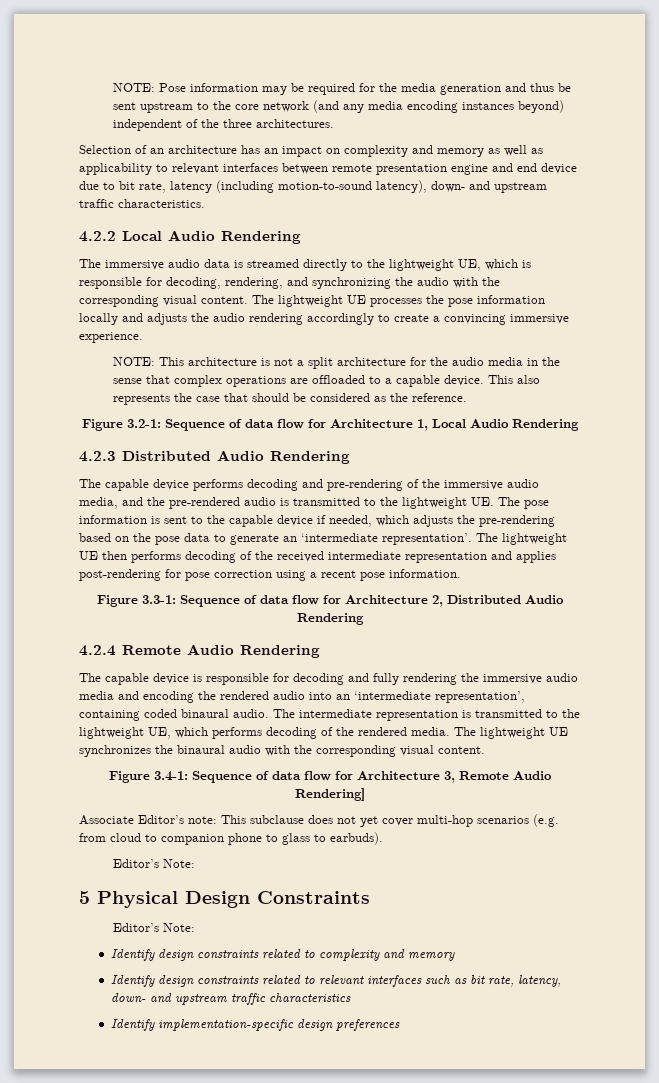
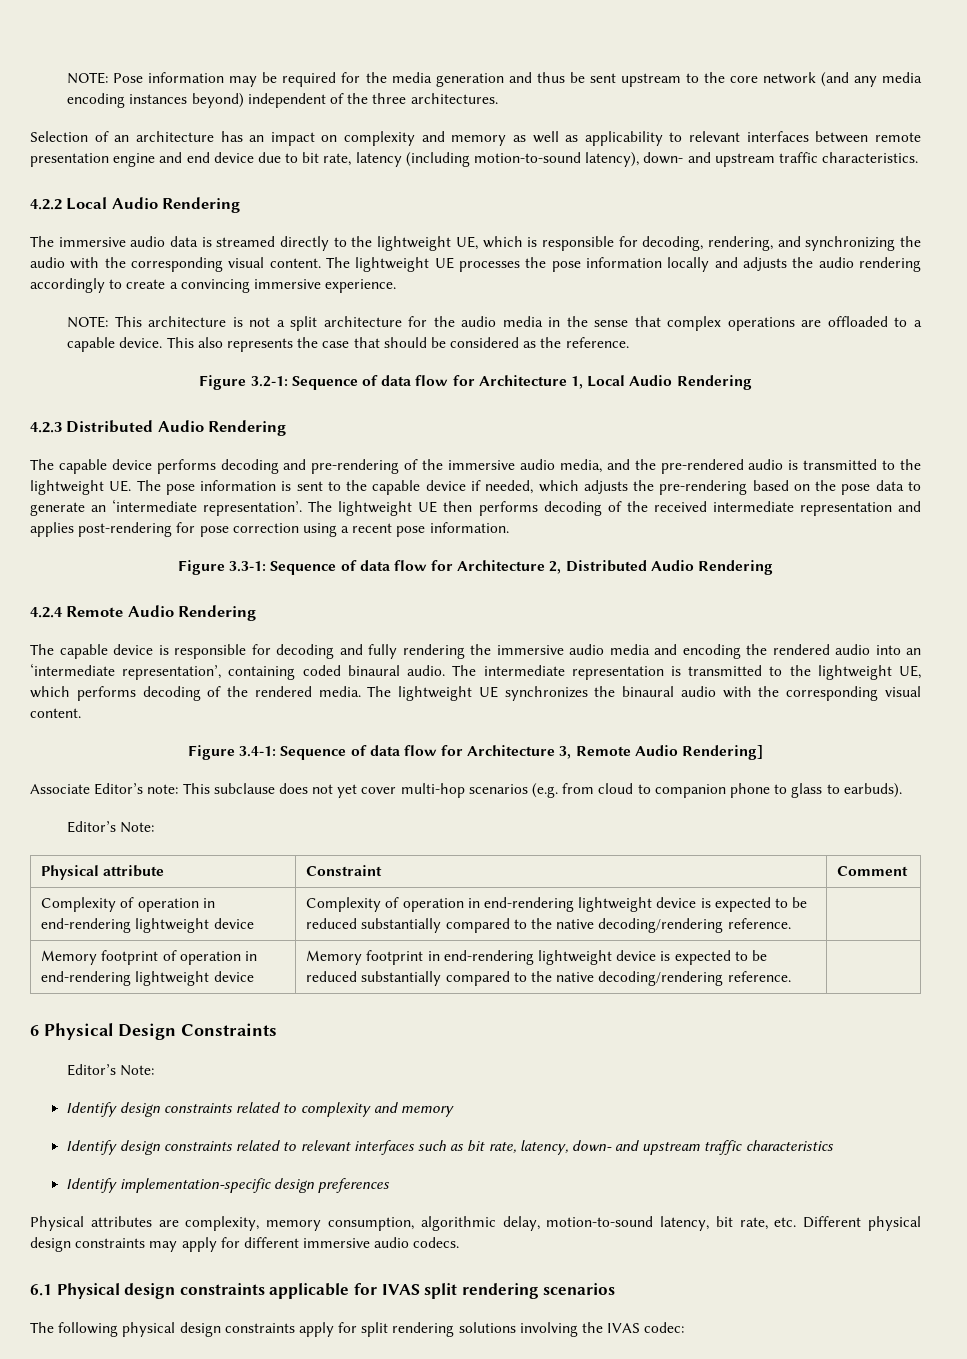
[79,891,90,904] // 5 -> [41,865,165,880] [306,865,383,876] [837,866,909,876] [41,897,215,912] [41,918,254,933] [306,897,808,912] [306,918,791,933] [41,950,258,965] [41,971,254,986] [306,950,767,965] [306,971,791,986] [30,1025,39,1036] // Physical attribute | Constraint | Comment // Complexity of operation in end-rendering lightweight device | Complexity of operation in end-rendering lightweight device is expected to be reduced substantially compared to the native decoding/rendering reference. | // Memory footprint of operation in end-rendering lightweight device | Memory footprint in end-rendering lightweight device is expected to be reduced substantially compared to the native decoding/rendering reference. | // 6
(400, 1025) none -> [30,1216,922,1231] [30,1237,460,1252] [30,1283,616,1299] [30,1322,685,1337] // Physical attributes are complexity, memory consumption, algorithmic delay, motion-to-sound latency, bit rate, etc. Different physical design constraints may apply for different immersive audio codecs. // 6.1 Physical design constraints applicable for IVAS split rendering scenarios // The following physical design constraints apply for split rendering solutions involving the IVAS codec:

